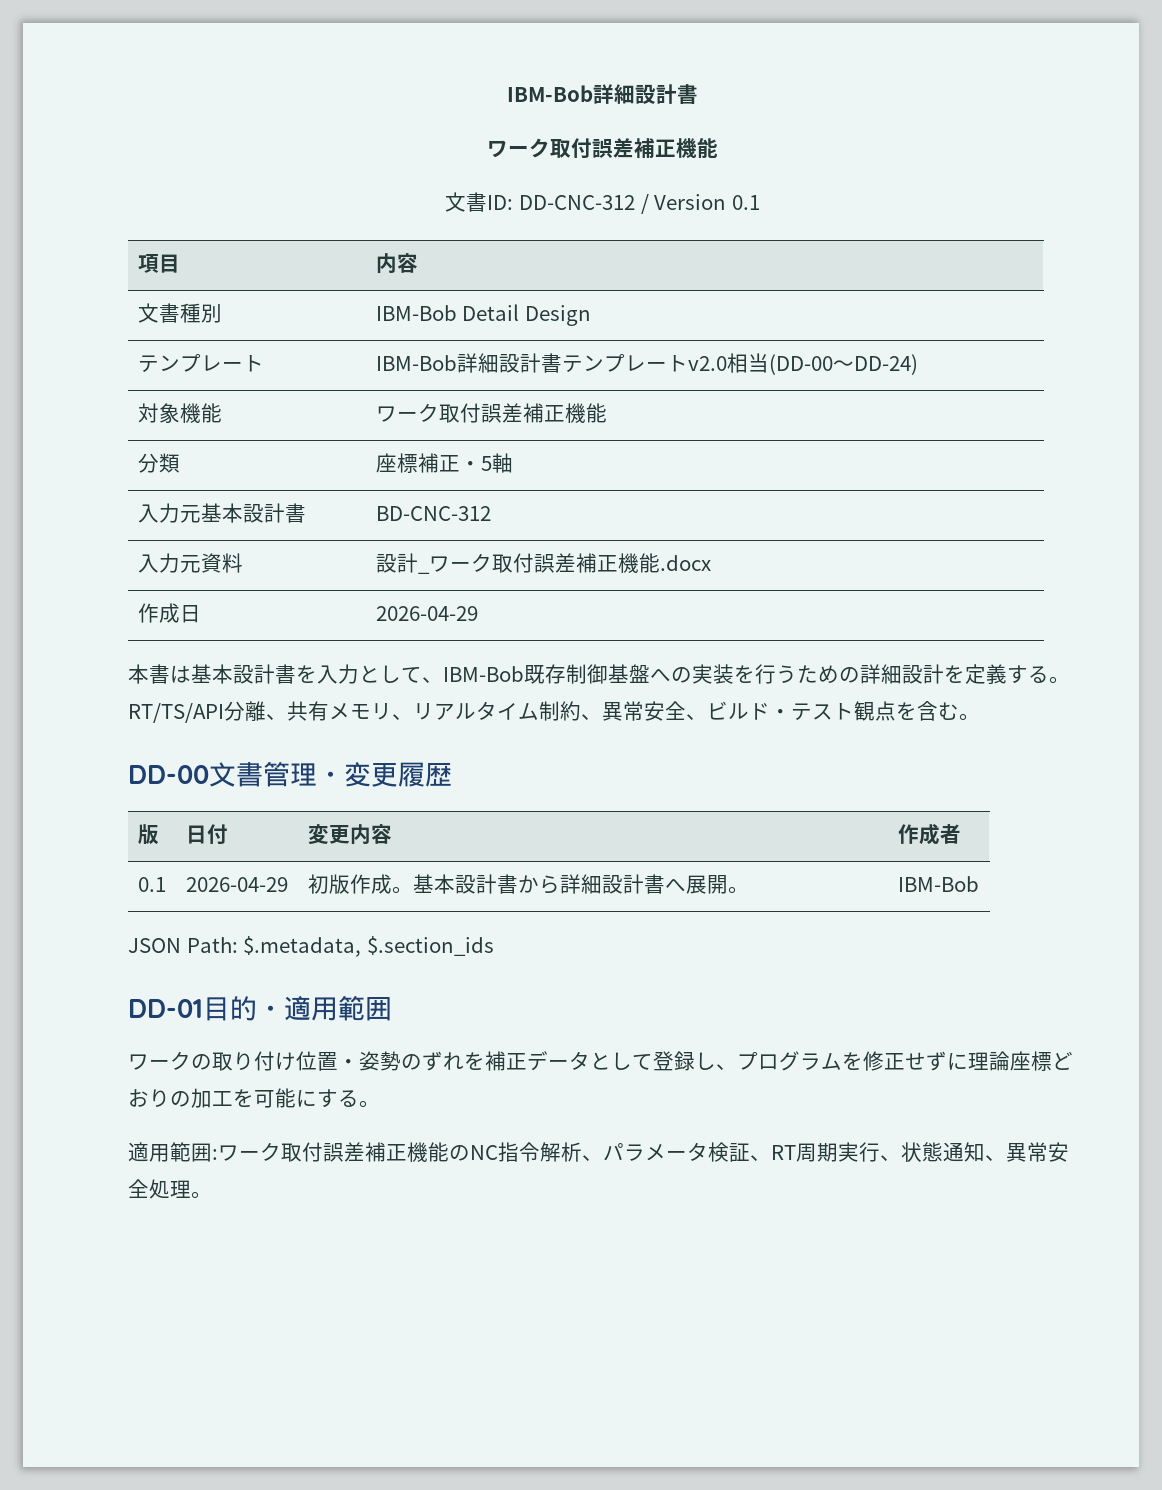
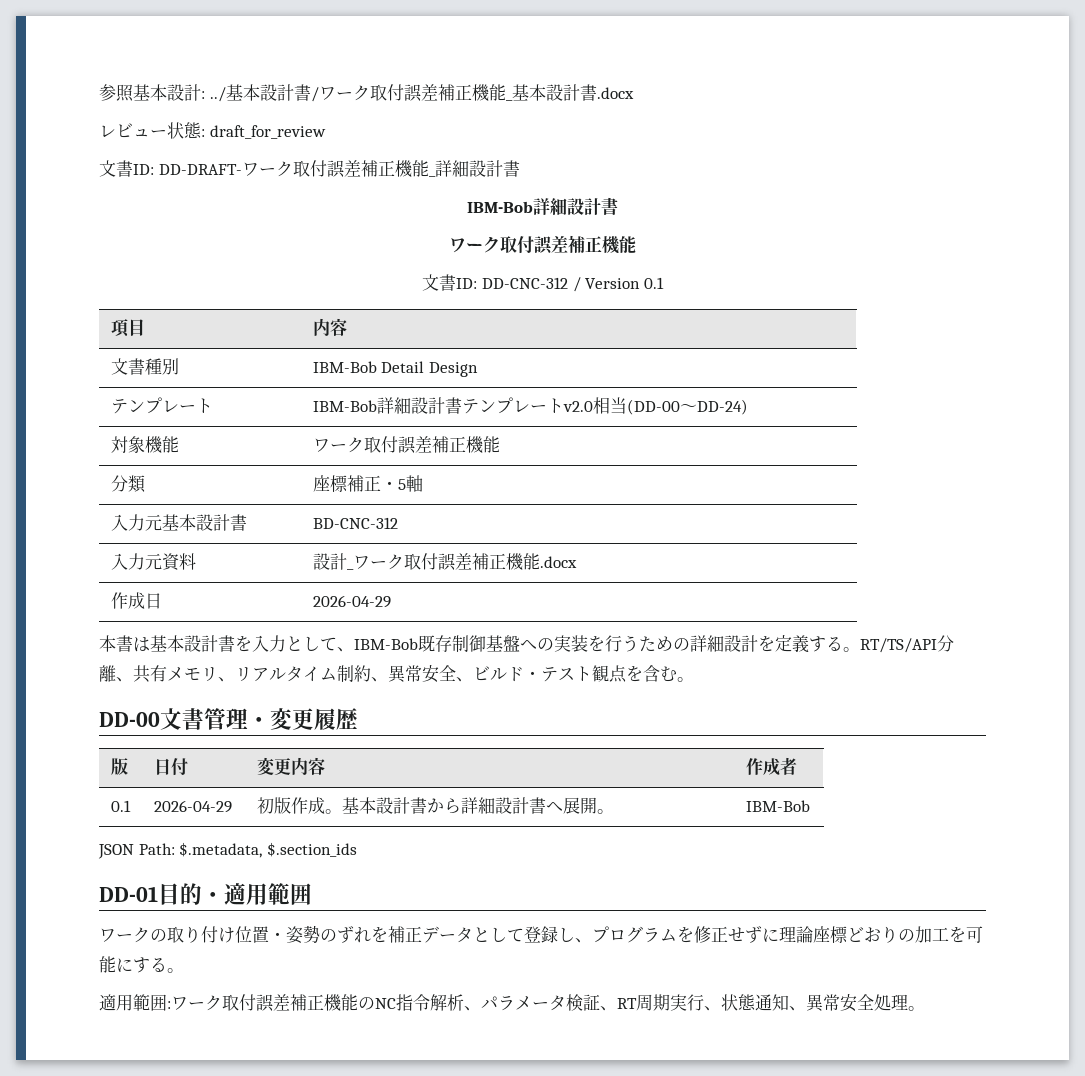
(507, 93) none -> [99,84,634,102] [99,122,326,139] [99,160,520,178] 参照基本設計: ../基本設計書/ワーク取付誤差補正機能_基本設計書.docx // レビュー状態: draft_for_review // 文書ID: DD-DRAFT-ワーク取付誤差補正機能_詳細設計書 //

